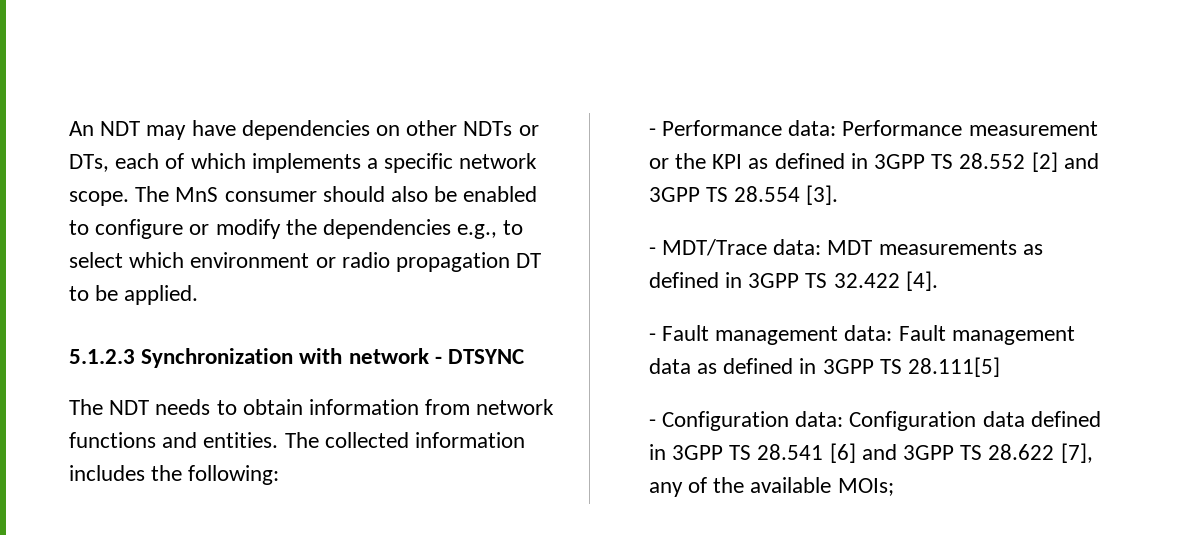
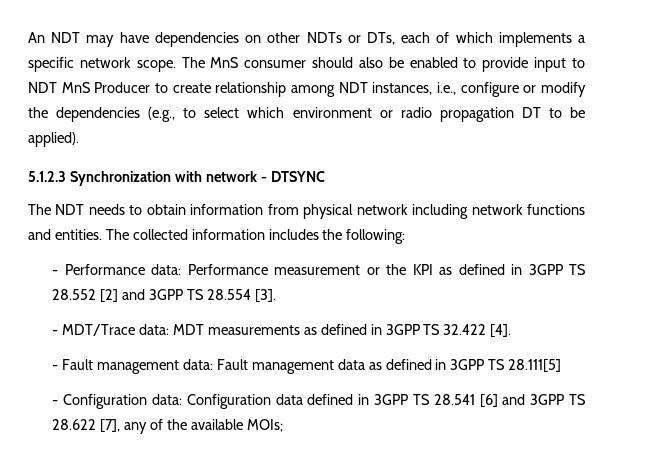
(89, 227) none -> [482,57,585,72] [28,82,457,97] provide input to NDT MnS Producer to create relationship among NDT instances, i.e.,
[457,224,498,239] e.g., -> [148,107,176,122] (e.g.,
[124,285,199,305] applied. -> [28,132,79,147] applied).
(471, 407) none -> [303,204,469,219] physical network including

